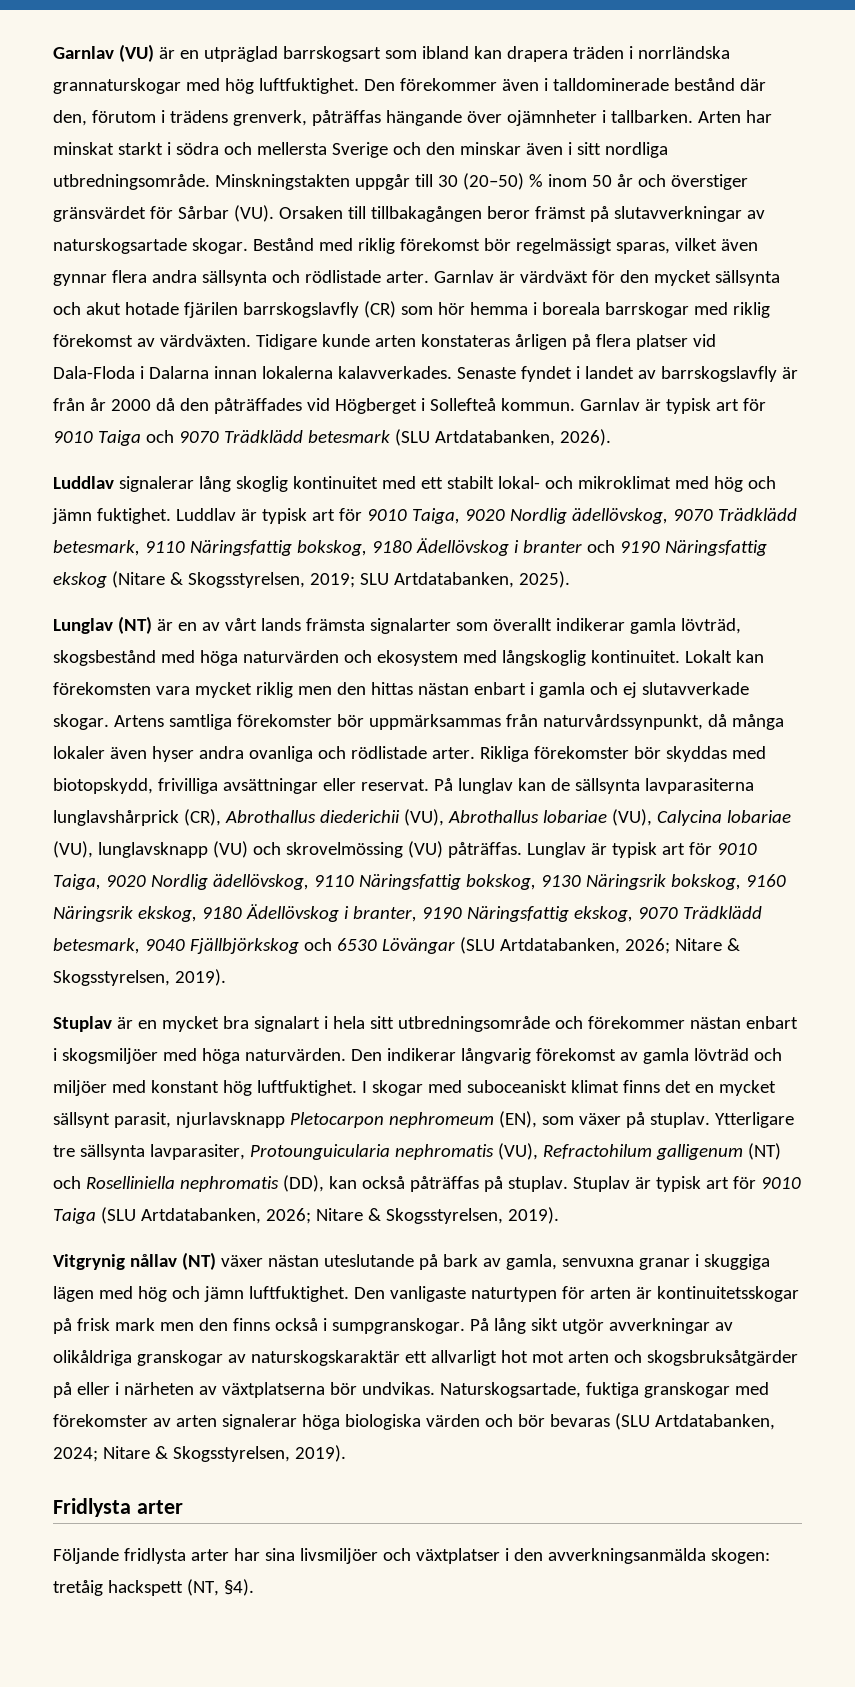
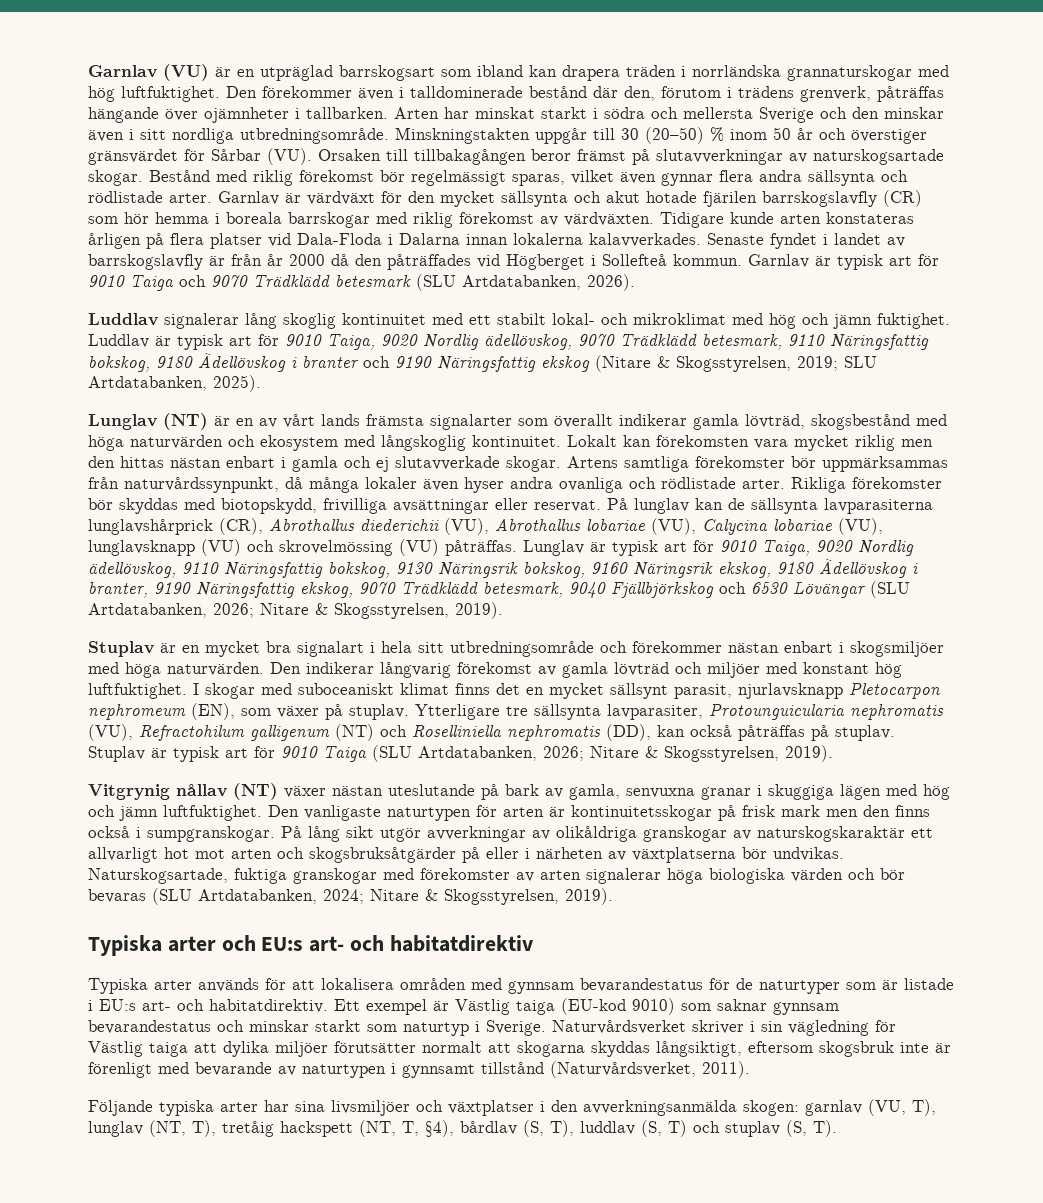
[53,1498,183,1517] Fridlysta arter -> [88,935,533,956] [88,978,954,994] [88,998,839,1015] [88,1020,896,1036] [88,1041,951,1057] [88,1061,750,1078] Typiska arter och EU:s art- och habitatdirektiv // Typiska arter används för att lokalisera områden med gynnsam bevarandestatus för de naturtyper som är listade i EU:s art- och habitatdirektiv. Ett exempel är Västlig taiga (EU-kod 9010) som saknar gynnsam bevarandestatus och minskar starkt som naturtyp i Sverige. Naturvårdsverket skriver i sin vägledning för Västlig taiga att dylika miljöer förutsätter normalt att skogarna skyddas långsiktigt, eftersom skogsbruk inte är förenligt med bevarande av naturtypen i gynnsamt tillstånd (Naturvårdsverket, 2011).
[123,1548,186,1564] fridlysta -> [159,1100,214,1116] typiska
[53,1579,254,1596] tretåig hackspett (NT, §4). -> [805,1099,936,1116] [88,1120,837,1137] garnlav (VU, T), lunglav (NT, T), tretåig hackspett (NT, T, §4), bårdlav (S, T), luddlav (S, T) och stuplav (S, T).

